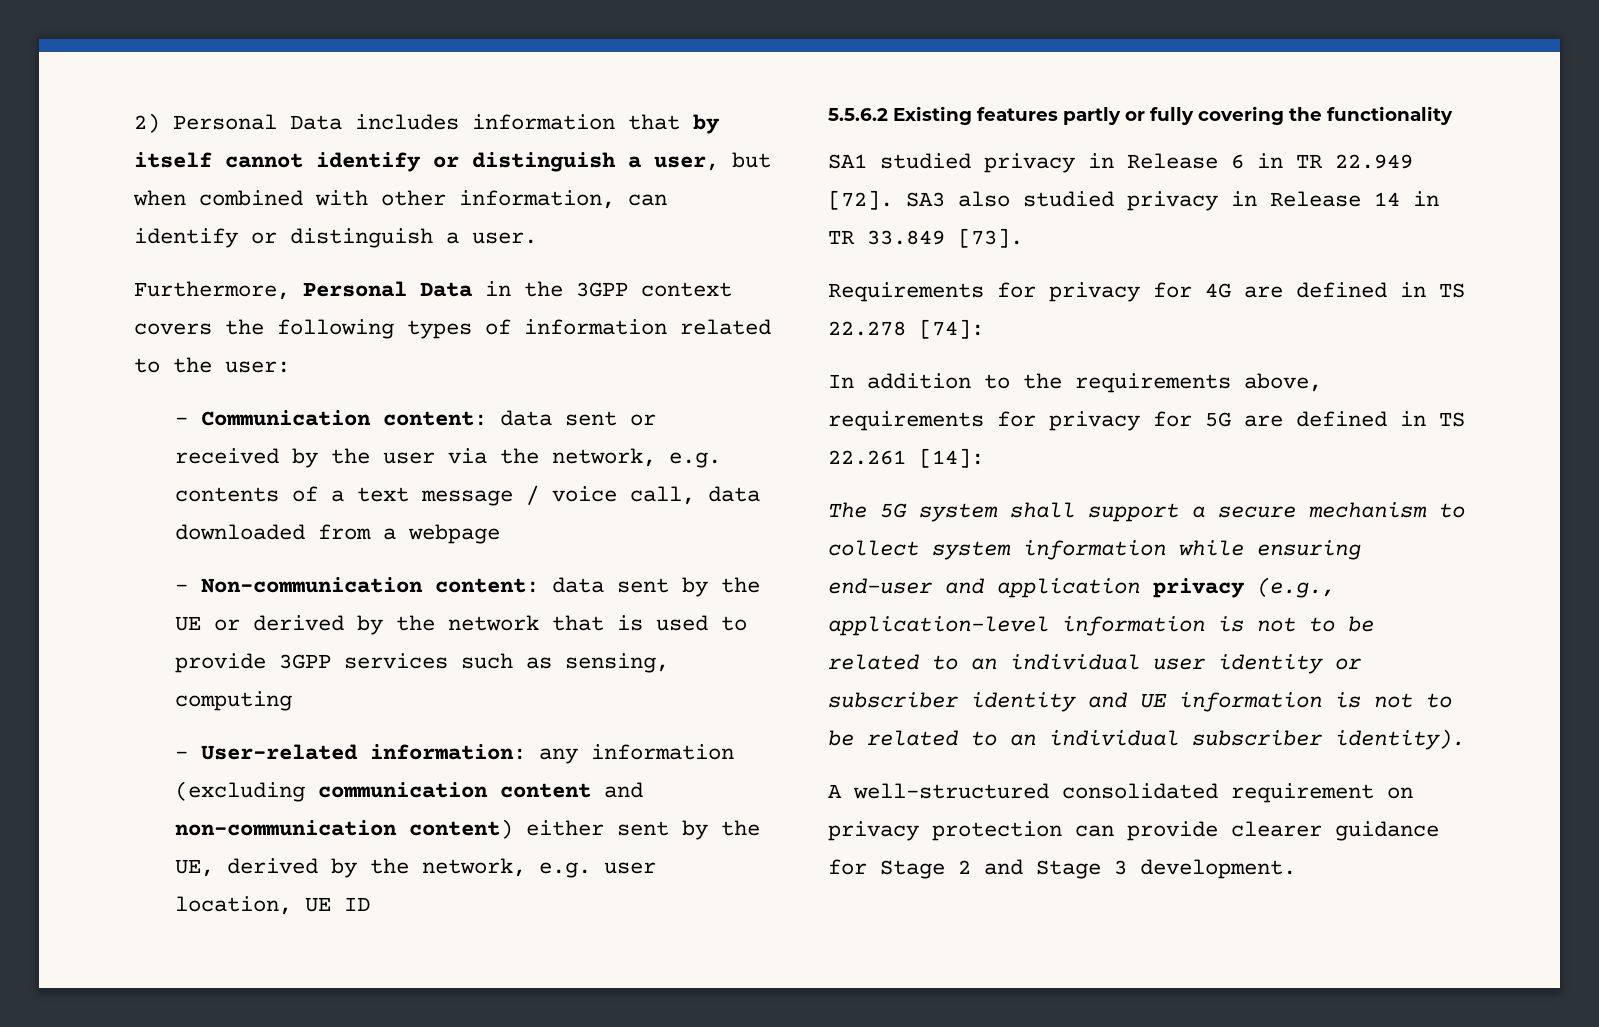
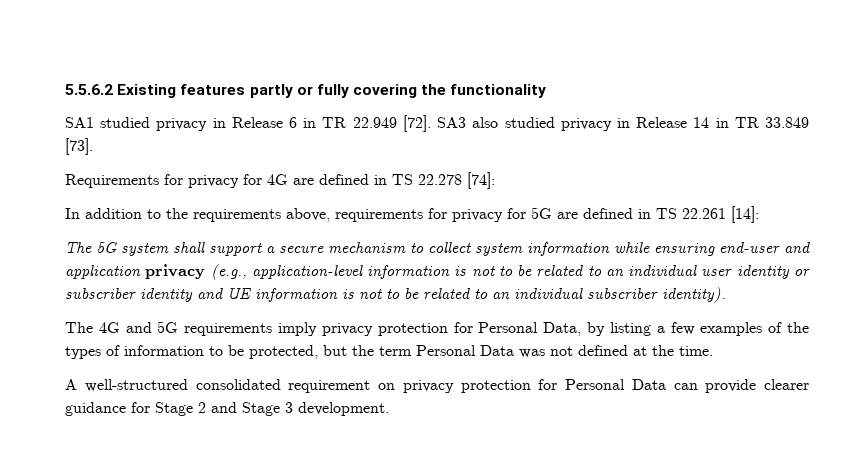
[134,113,720,134] [134,152,771,172] [133,190,667,209] [134,228,537,248] [134,281,732,300] [134,319,771,339] [134,357,290,373] [174,410,656,426] [174,448,721,468] [174,485,760,506] [174,524,500,544] [174,577,760,597] [174,615,747,635] [174,653,669,673] [174,691,292,711] [174,744,734,764] [174,781,643,802] [174,819,760,840] [174,858,656,878] [174,896,370,915] 2) Personal Data includes information that by itself cannot identify or distinguish a user, but when combined with other information, can identify or distinguish a user. // Furthermore, Personal Data in the 3GPP context covers the following types of information related to the user: // - Communication content: data sent or received by the user via the network, e.g. contents of a text message / voice call, data downloaded from a webpage // - Non-communication content: data sent by the UE or derived by the network that is used to provide 3GPP services such as sensing, computing // - User-related information: any information (excluding communication content and non-communication content) either sent by the UE, derived by the network, e.g. user location, UE ID // -> (65, 89) none
(1465, 739) none -> [65,321,810,336] [65,345,713,359] // The 4G and 5G requirements imply privacy protection for Personal Data, by listing a few examples of the types of information to be protected, but the term Personal Data was not defined at the time.
(1062, 831) none -> [538,379,666,390] for Personal Data

